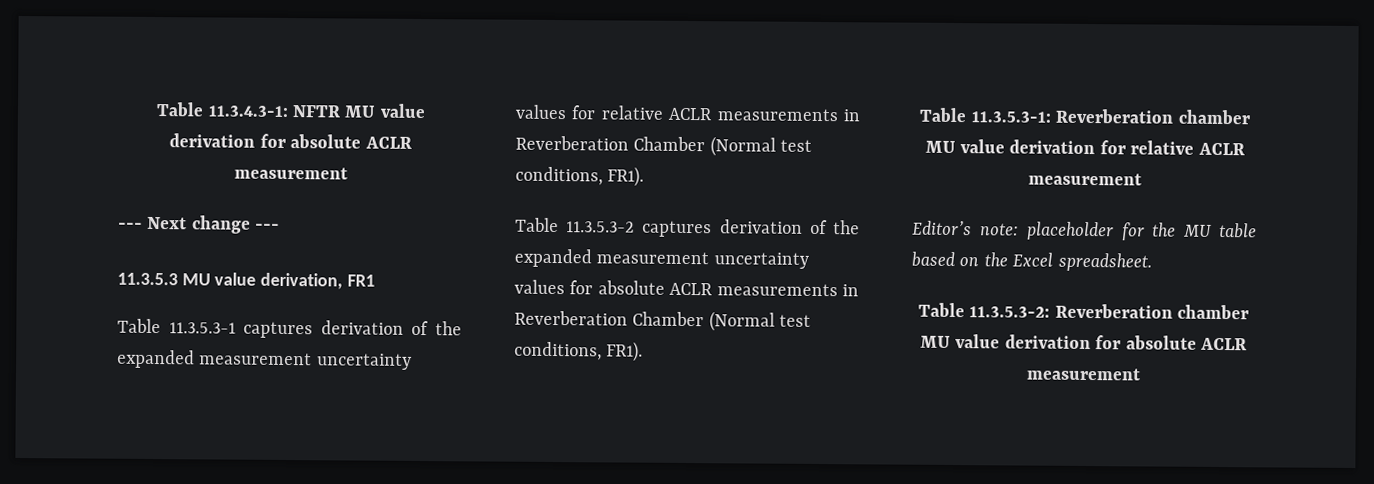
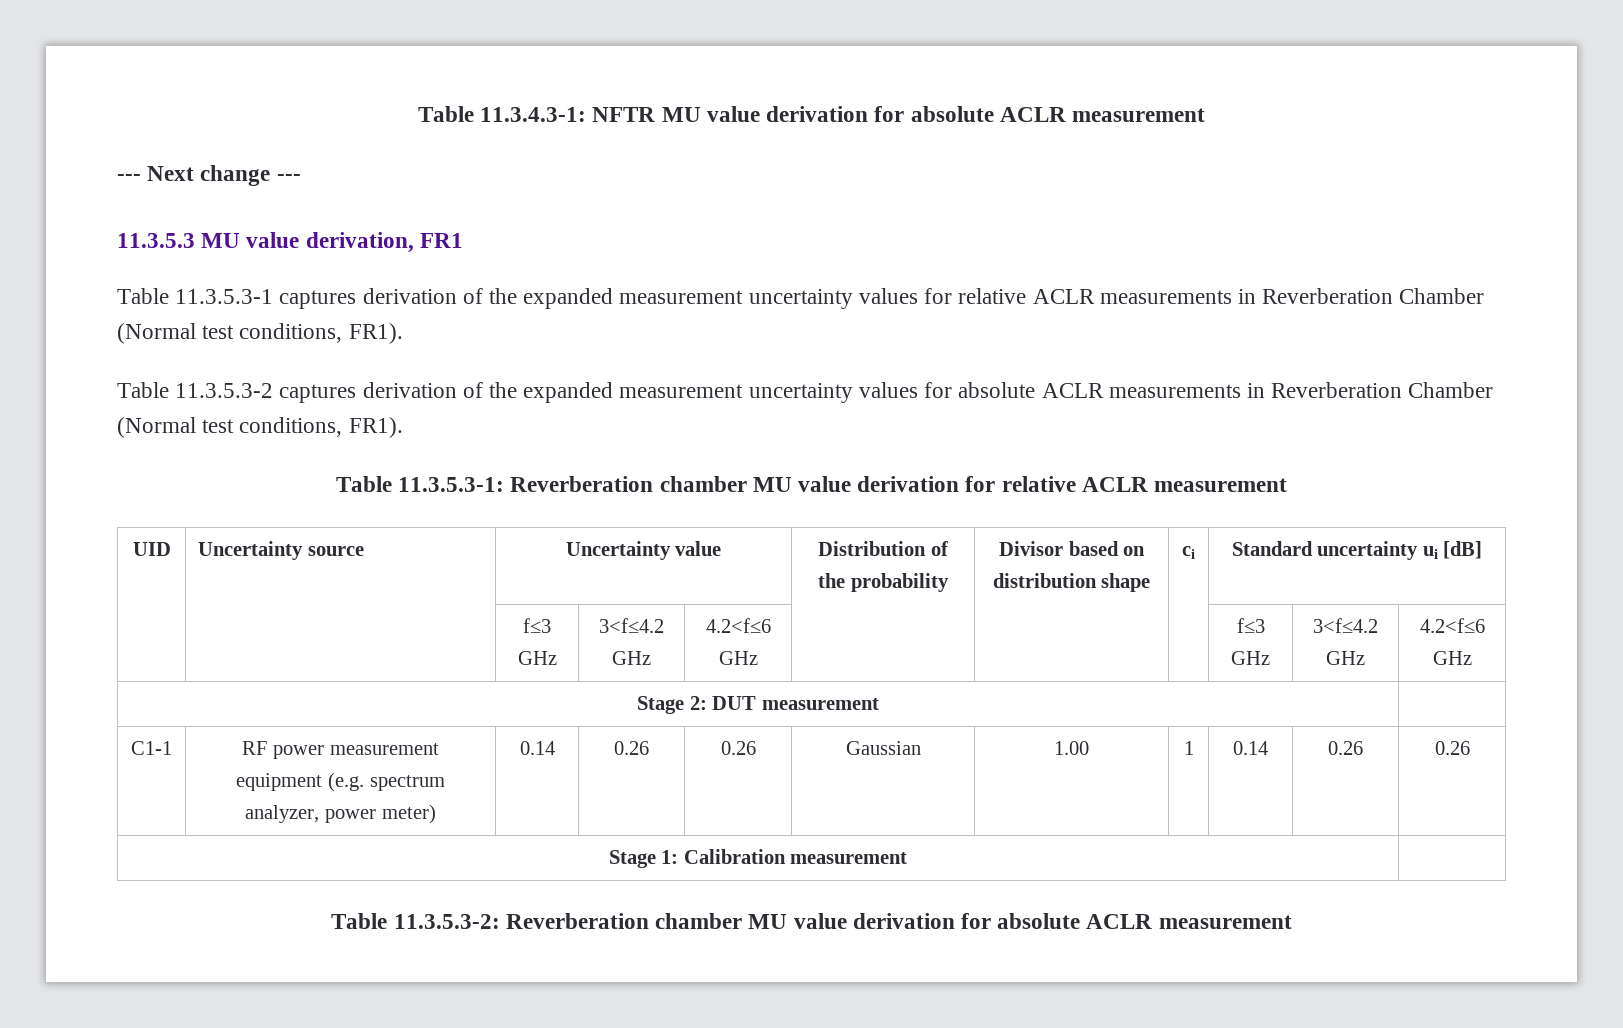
[912,220,1257,241] [911,251,1152,272] // Editor’s note: placeholder for the MU table based on the Excel spreadsheet. -> [132,542,171,556] [198,541,364,560] [565,541,722,560] [818,541,949,556] [818,573,949,592] [998,541,1146,556] [992,573,1151,592] [1182,546,1195,559] [1231,541,1483,560] [523,618,551,633] [517,651,557,665] [599,618,664,633] [612,651,651,665] [705,618,771,633] [718,651,758,665] [1236,618,1265,633] [1231,651,1270,665] [1313,618,1378,633] [1326,651,1365,665] [1419,618,1485,633] [1432,651,1472,665] [637,696,879,714] [131,741,172,755] [242,741,439,759] [236,772,445,792] [245,804,436,824] [519,741,555,755] [614,741,649,755] [720,741,756,755] [845,741,921,755] [1054,741,1089,755] [1183,741,1194,755] [1233,741,1268,755] [1328,741,1363,755] [1434,741,1470,755] [608,849,908,868] // UID | Uncertainty source | Uncertainty value | Distribution of the probability | Divisor based on distribution shape | ci | Standard uncertainty ui [dB] // | | f≤3 GHz | 3<f≤4.2 GHz | 4.2<f≤6 GHz | | | | f≤3 GHz | 3<f≤4.2 GHz | 4.2<f≤6 GHz // Stage 2: DUT measurement | // C1-1 | RF power measurement equipment (e.g. spectrum analyzer, power meter) | 0.14 | 0.26 | 0.26 | Gaussian | 1.00 | 1 | 0.14 | 0.26 | 0.26 // Stage 1: Calibration measurement |

